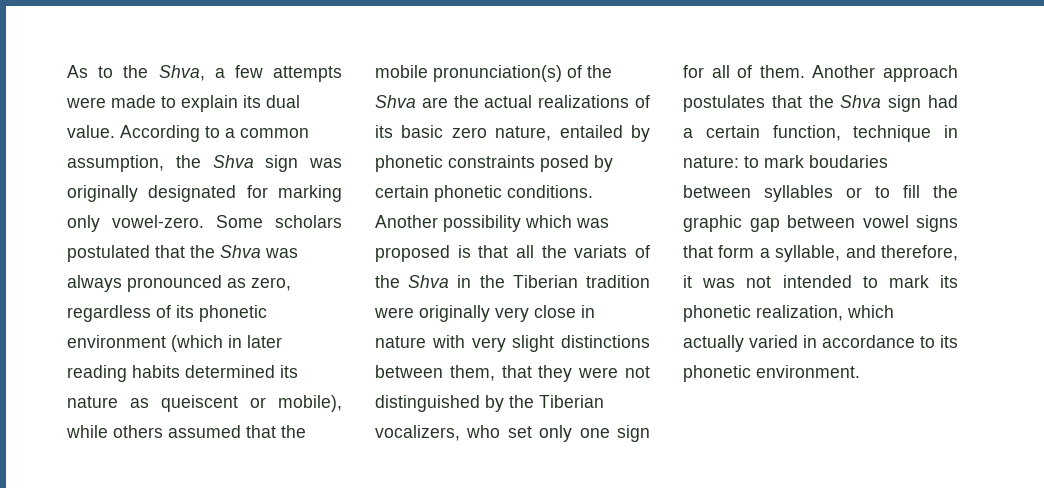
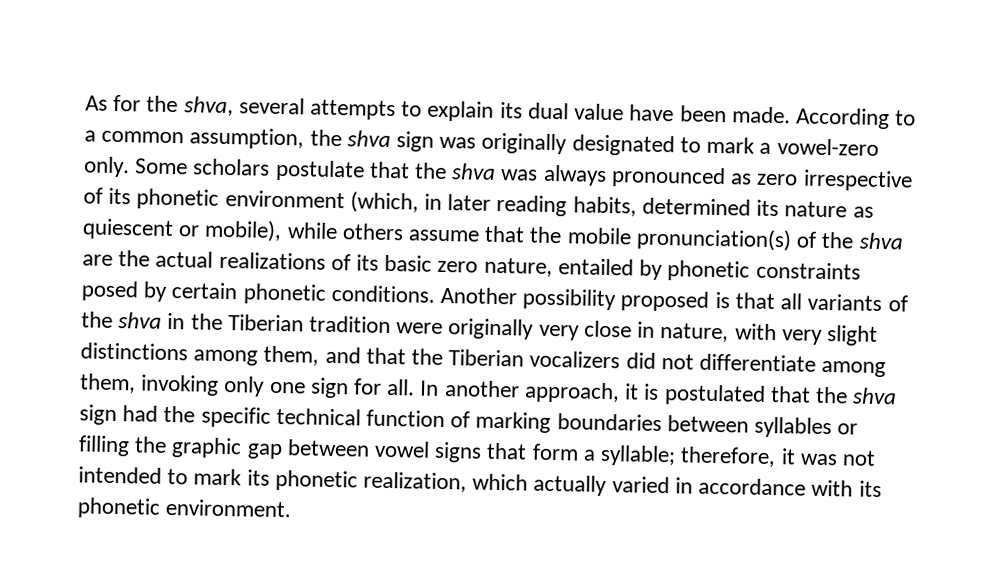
[98,65,342,82] [66,95,300,112] [67,125,115,138] to the Shva, a few attempts were made to explain its dual value. -> [113,94,791,124] for the shva, several attempts to explain its dual value have been made.
[212,155,254,168] Shva -> [346,130,391,148] shva
[246,185,342,202] [67,215,204,232] for marking only vowel-zero. -> [679,136,879,156] [83,156,130,178] to mark a vowel-zero only.
[67,245,261,262] postulated that the Shva -> [274,159,497,182] postulate that the shva
[251,277,291,291] [67,305,151,322] zero, regardless -> [756,169,913,192] zero irrespective
[171,335,223,352] (which -> [349,191,419,214] (which,
[132,365,180,378] habits -> [572,196,637,217] habits,
[161,395,238,412] queiscent -> [82,218,174,241] quiescent
[168,425,241,438] assumed -> [408,229,481,242] assume
[375,95,416,108] Shva -> [858,232,904,250] shva
[525,215,609,228] which was -> (617, 299) none
[541,245,650,258] [375,275,450,288] the variats of the Shva -> [807,293,908,312] [81,311,163,329] variants of the shva
[375,336,426,348] nature -> [660,322,730,343] nature,
[375,365,650,382] [375,395,604,412] [375,425,650,442] [683,65,958,82] [683,95,882,112] between them, that they were not distinguished by the Tiberian vocalizers, who set only one sign for all of them. Another approach postulates that the Shva -> [193,345,887,378] [79,373,898,406] among them, and that the Tiberian vocalizers did not differentiate among them, invoking only one sign for all. In another approach, it is postulated that the shva
[683,125,958,142] [683,155,888,168] a certain function, technique in nature: to mark boudaries -> [163,405,662,434] the specific technical function of marking boundaries
[875,185,920,198] to fill -> [78,435,130,457] filling
[775,245,876,262] syllable, and -> [600,444,677,467] syllable;
[920,336,935,348] to -> [811,479,854,497] with

